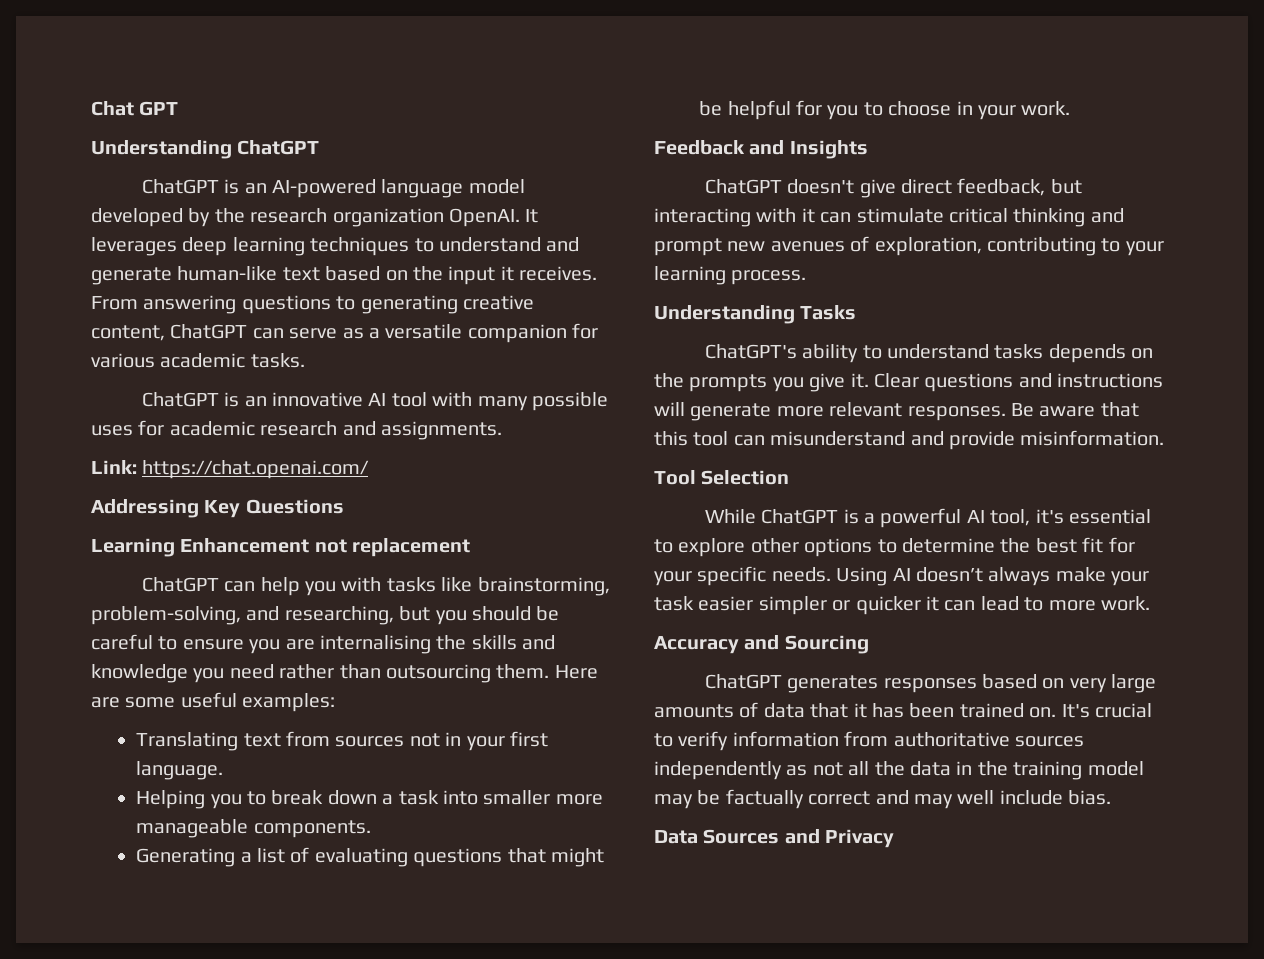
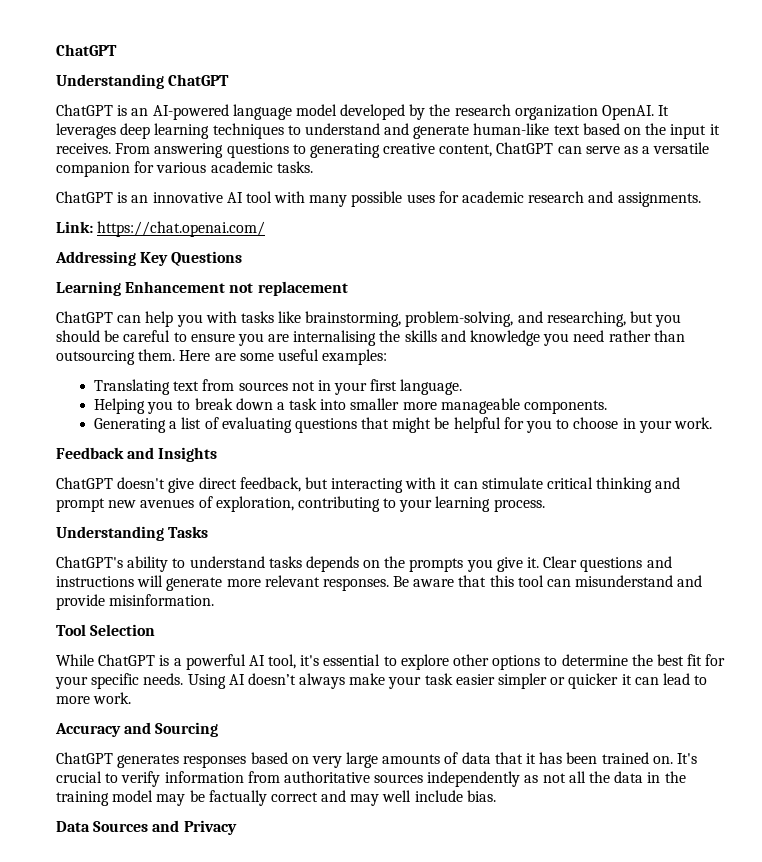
[91,101,179,116] Chat GPT -> [56,44,117,56] ChatGPT

